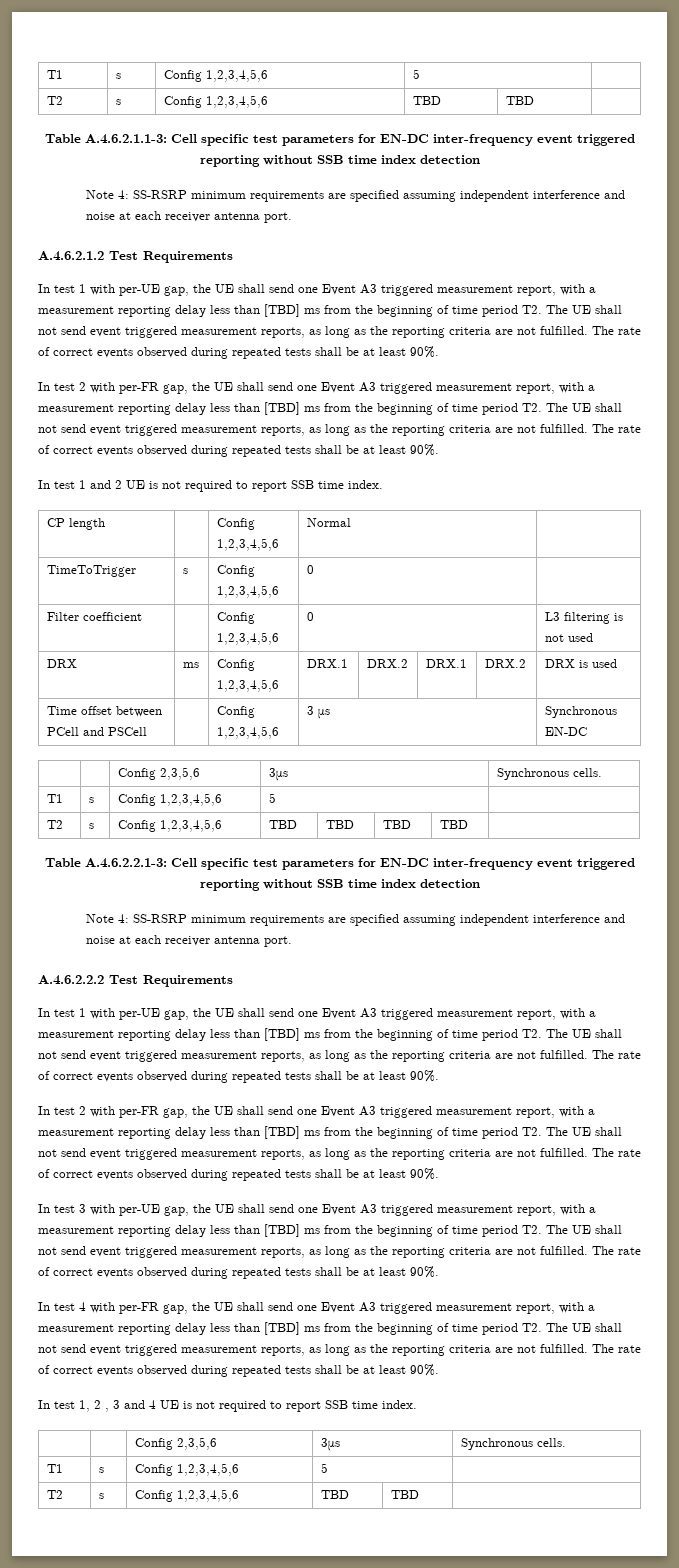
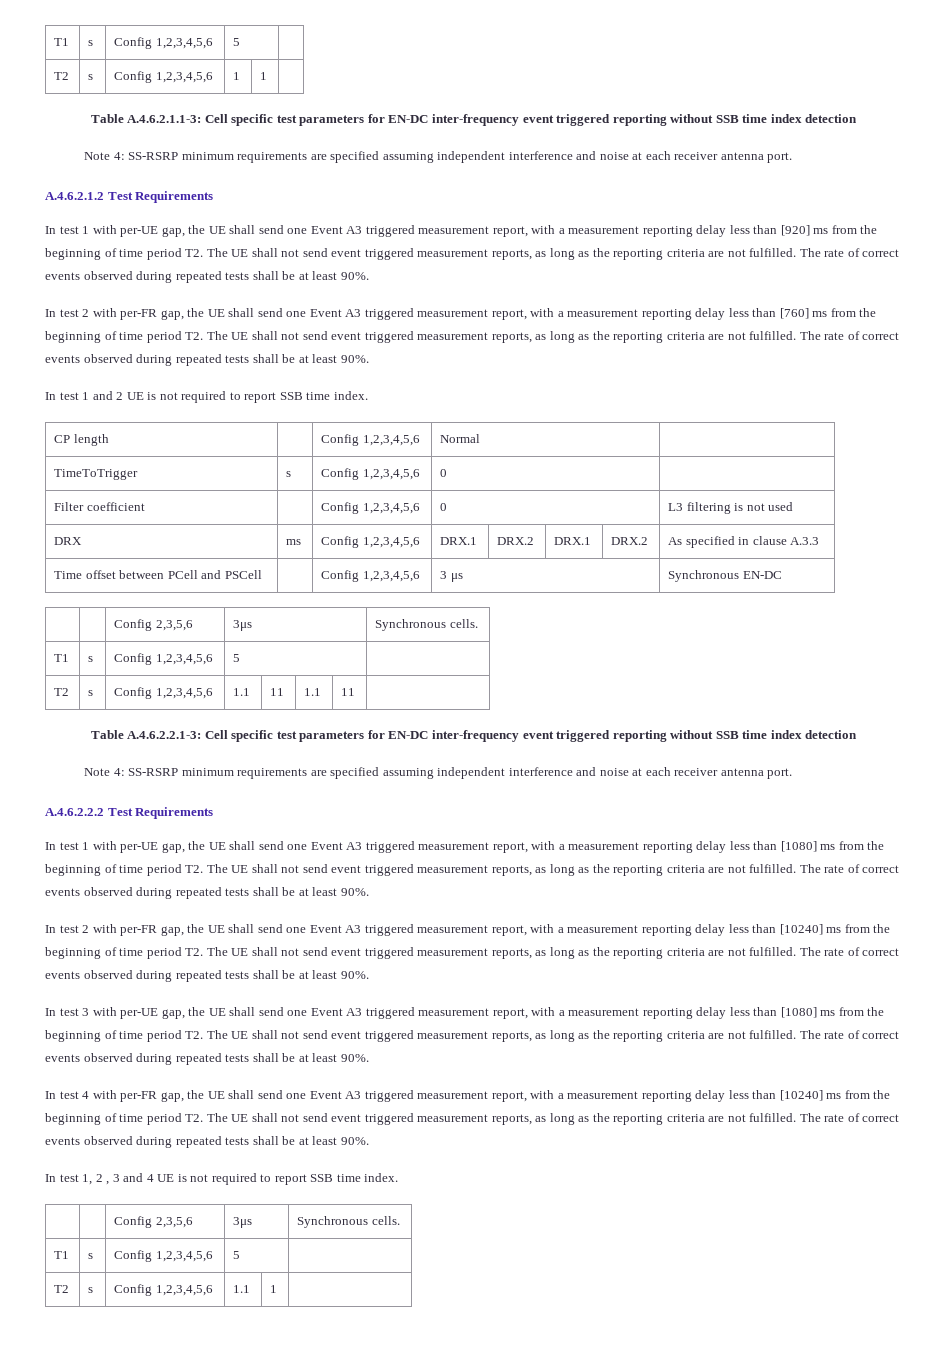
[46,70,63,79] [115,73,121,79] [163,69,268,82] [412,69,420,79] [46,96,63,105] [115,99,121,105] [163,95,268,108] [412,96,441,105] [505,96,534,105] T1 | s | Config 1,2,3,4,5,6 | 5 | // T2 | s | Config 1,2,3,4,5,6 | TBD | TBD -> [54,38,70,46] [88,40,94,46] [114,37,213,49] [233,38,241,46] [54,72,70,80] [88,74,94,80] [114,71,213,83] [233,72,241,80] [260,72,268,80] T1 | s | Config 1,2,3,4,5,6 | 5 | // T2 | s | Config 1,2,3,4,5,6 | 1 | 1
[264,304,300,317] [TBD] -> [780,225,810,236] [920]
[264,402,300,415] [TBD] -> [779,308,809,319] [760]
[544,659,617,668] DRX is used -> [668,536,820,548] As specified in clause A.3.3
[268,820,297,829] [325,820,354,829] [382,820,411,829] [439,820,468,829] TBD | TBD | TBD | TBD -> [233,688,251,696] [270,688,285,696] [304,688,322,696] [341,688,356,696] 1.1 | 11 | 1.1 | 11
[264,1028,300,1041] [TBD] -> [780,841,817,852] [1080]
[264,1126,300,1139] [TBD] -> [779,924,823,935] [10240]
[264,1224,300,1237] [TBD] -> [780,1007,817,1018] [1080]
[264,1322,300,1335] [TBD] -> [779,1090,823,1101] [10240]
[320,1490,349,1499] [390,1490,419,1499] TBD | TBD -> [233,1285,251,1293] [270,1285,278,1293] 1.1 | 1

